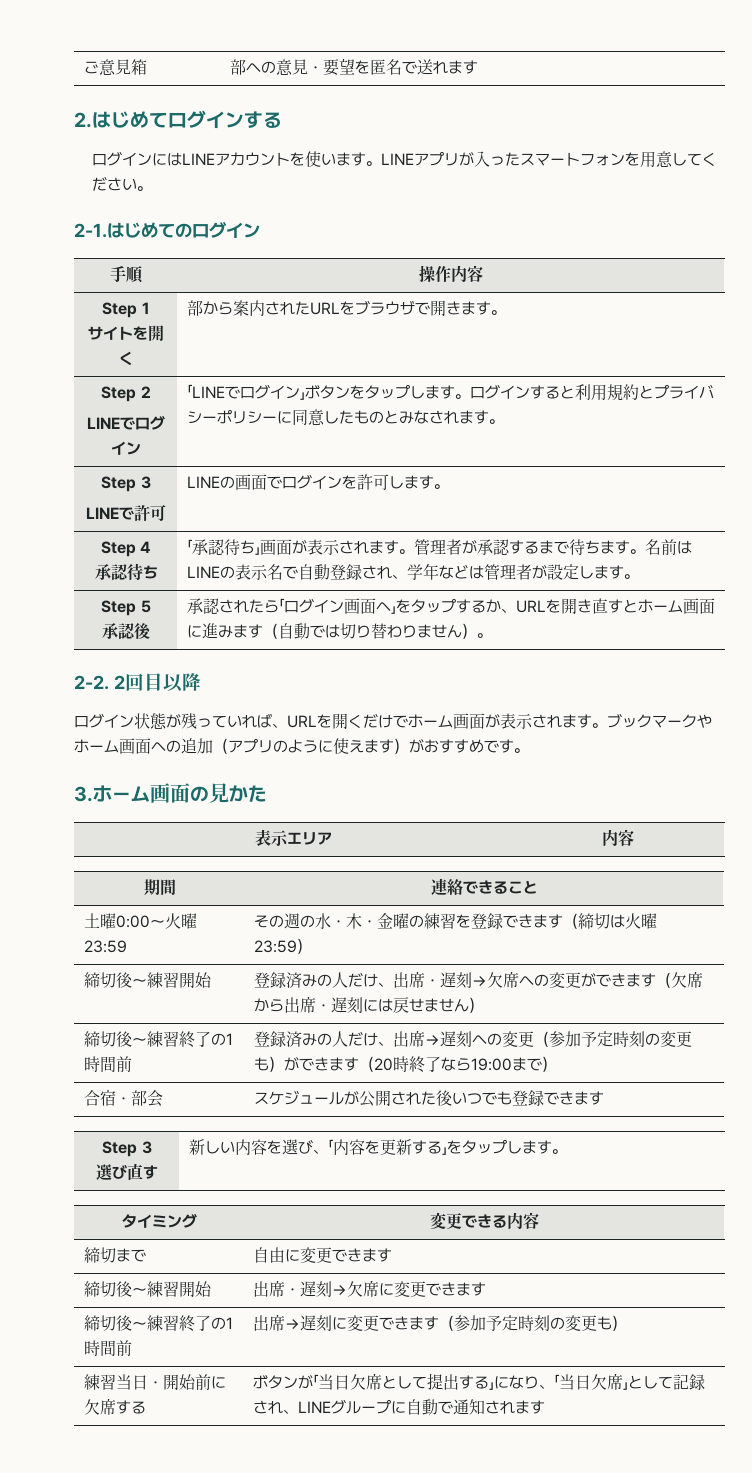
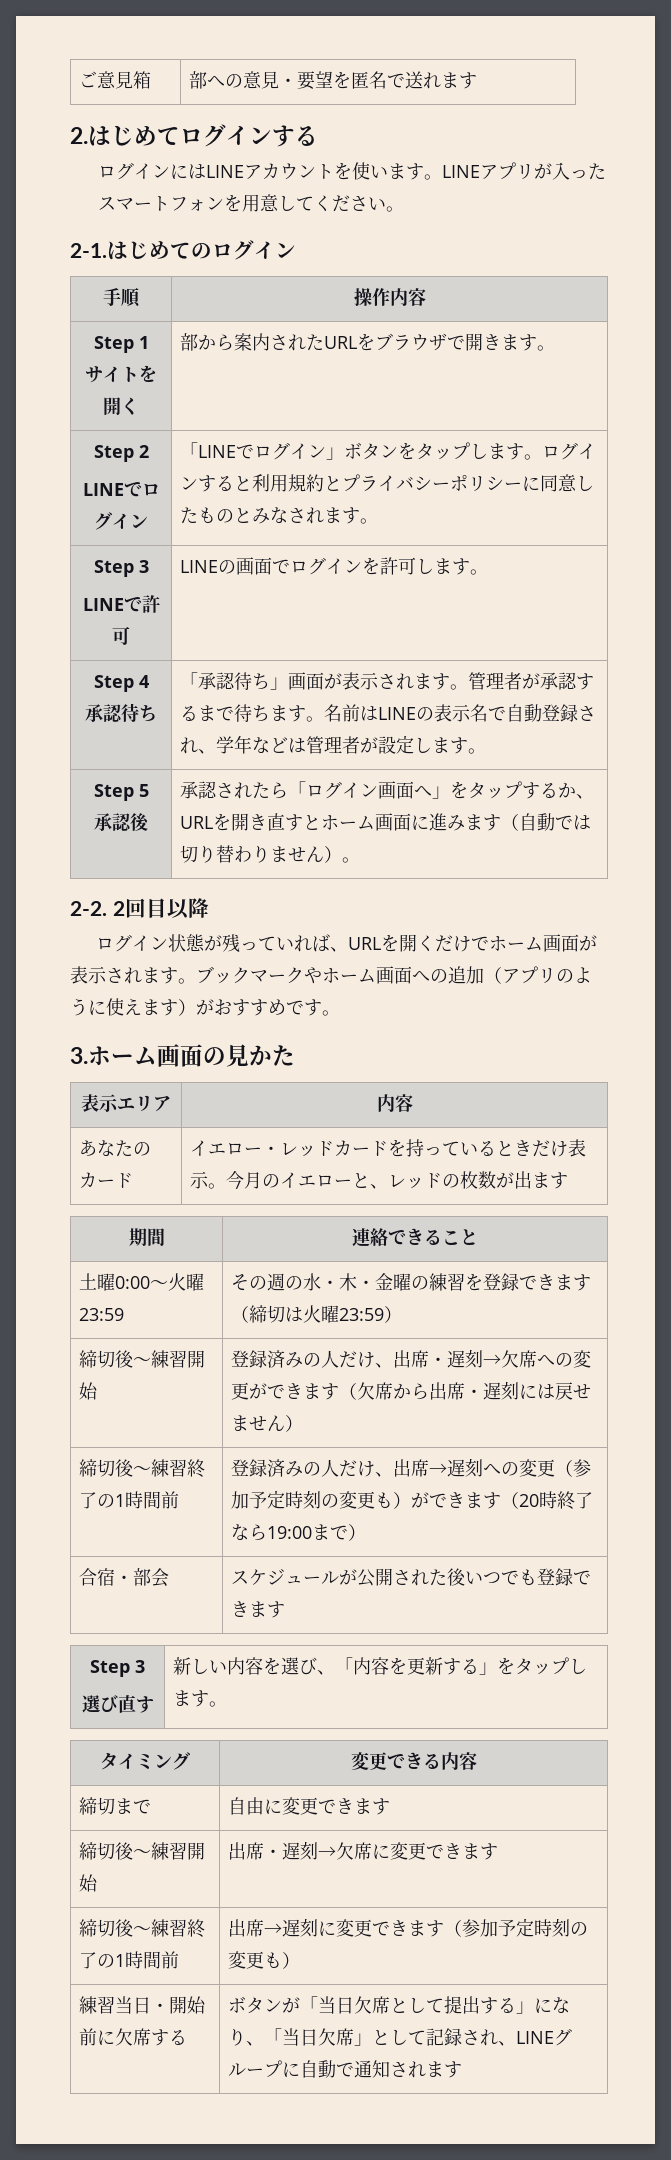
(634, 837) none -> [79,1140,152,1157] [79,1172,134,1189] [190,1139,587,1157] [190,1171,569,1190] // あなたのカード | イエロー・レッドカードを持っているときだけ表示。今月のイエローと、レッドの枚数が出ます

